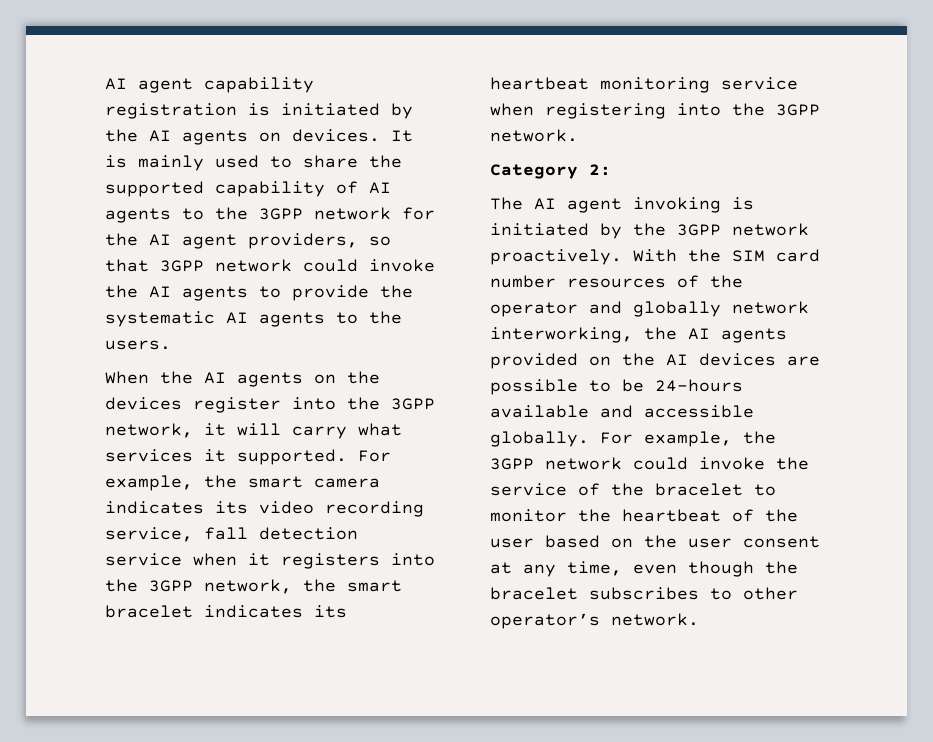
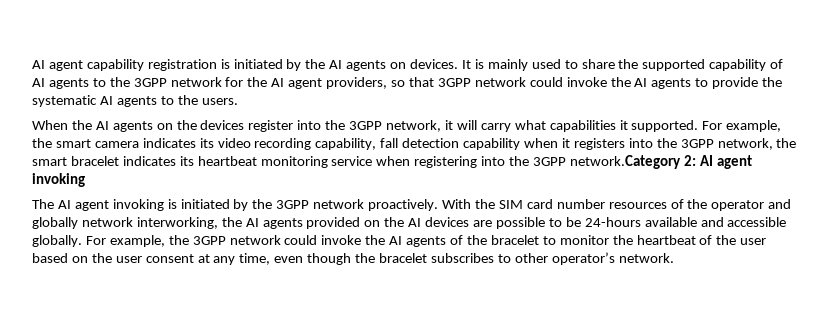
[105,449,193,462] services -> [549,120,616,132] capabilities
[105,527,193,542] service, -> [315,138,377,150] capability,
[105,553,182,566] service -> [463,138,521,150] capability
[490,129,578,142] [490,164,578,179] network. // Category -> [569,155,681,169] network.Category
(611, 170) none -> [699,155,752,169] [32,173,85,187] AI agent invoking
[490,483,567,496] service -> [389,236,447,247] AI agents

